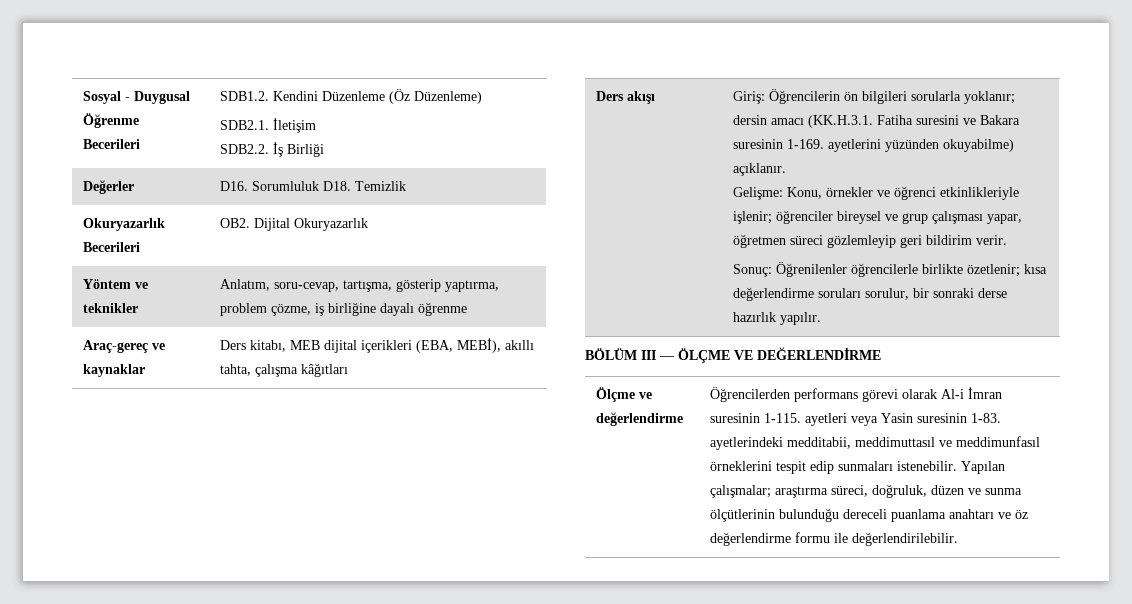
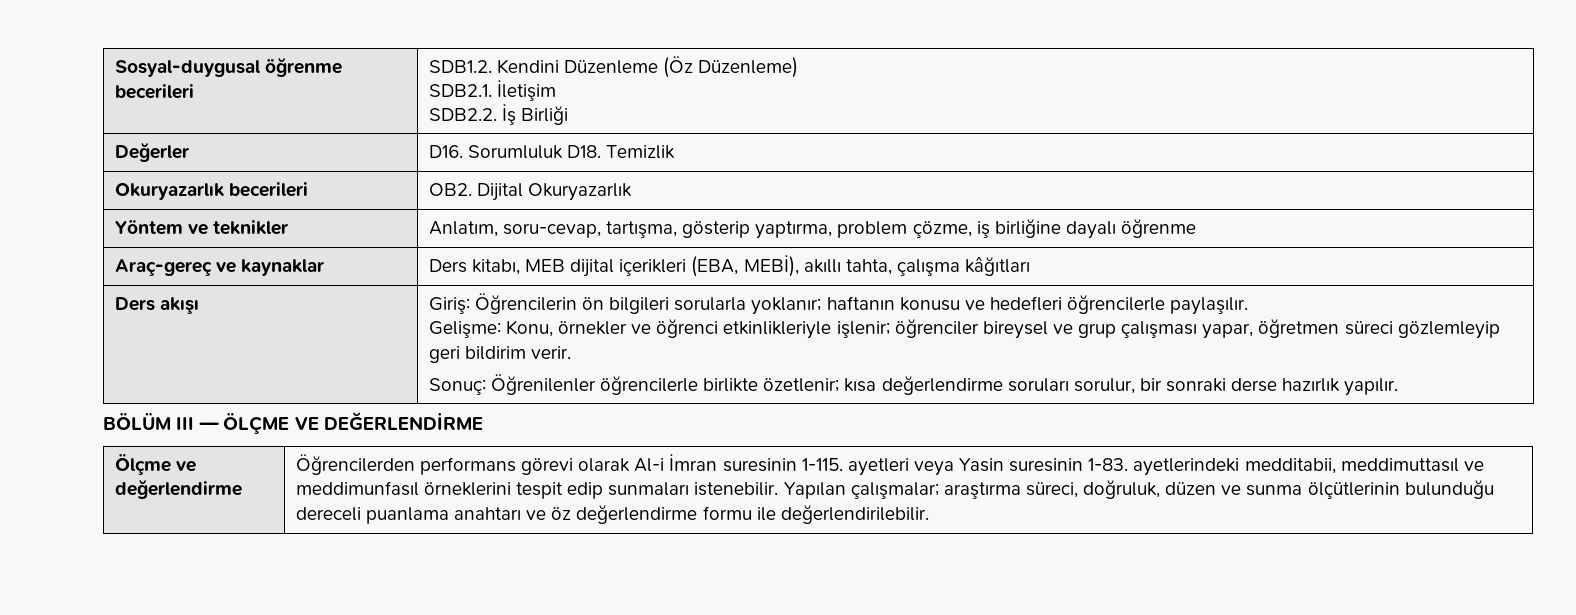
[83,91,191,104] [83,113,140,128] [83,139,141,149] Sosyal - Duygusal Öğrenme Becerileri -> [114,58,342,77] [114,84,194,99] Sosyal-duygusal öğrenme becerileri
[83,242,141,252] Becerileri -> [228,182,308,197] becerileri
[733,115,1021,128] [733,139,1015,152] [733,163,787,176] dersin amacı (KK.H.3.1. Fatiha suresini ve Bakara suresinin 1-169. ayetlerini yüzünden okuyabilme) açıklanır. -> [826,295,1249,315] haftanın konusu ve hedefleri öğrencilerle paylaşılır.

